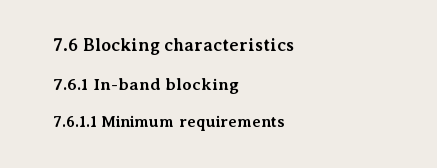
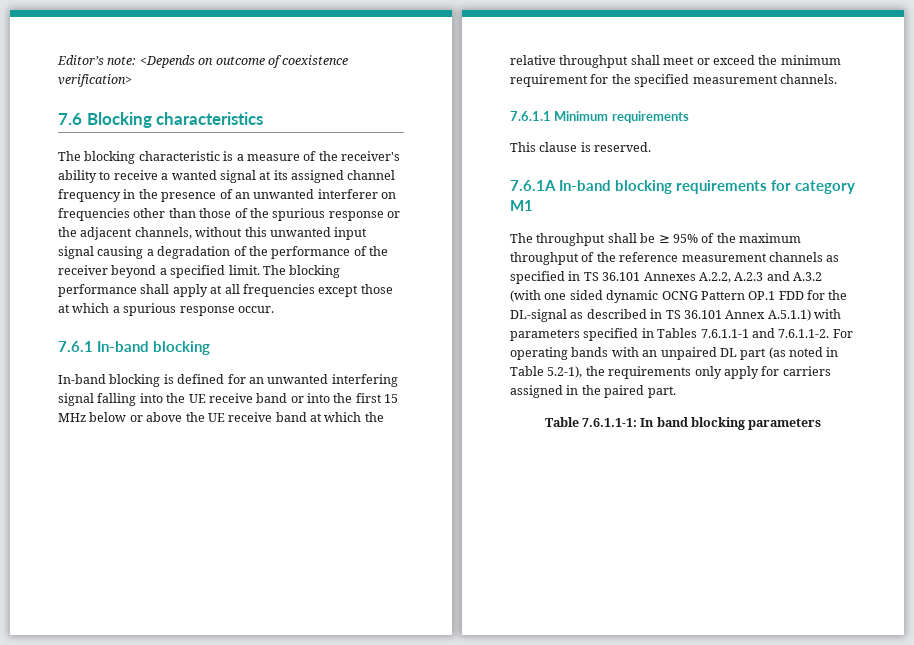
[53,38,295,55] [53,78,240,94] [53,115,285,131] 7.6 Blocking characteristics // 7.6.1 In-band blocking // 7.6.1.1 Minimum requirements -> [57,55,349,68] [58,74,132,87] [58,112,264,128] [58,151,400,164] [58,170,396,183] [58,189,396,202] [58,208,400,221] [58,227,368,240] [58,246,388,259] [58,265,341,278] [58,284,393,297] [58,303,274,316] [58,341,210,355] [58,374,398,387] [58,393,399,406] [58,412,384,422] [510,55,841,68] [510,74,837,87] [510,111,689,123] [510,142,652,152] [510,180,855,194] [510,200,533,211] [510,233,801,246] [510,252,840,265] [510,271,822,284] [510,290,848,303] [510,309,841,322] [510,328,853,341] [510,347,839,360] [510,366,831,379] [510,385,676,398] [544,417,822,430] Editor’s note: <Depends on outcome of coexistence verification> // 7.6 Blocking characteristics // The blocking characteristic is a measure of the receiver's ability to receive a wanted signal at its assigned channel frequency in the presence of an unwanted interferer on frequencies other than those of the spurious response or the adjacent channels, without this unwanted input signal causing a degradation of the performance of the receiver beyond a specified limit. The blocking performance shall apply at all frequencies except those at which a spurious response occur. // 7.6.1 In-band blocking // In-band blocking is defined for an unwanted interfering signal falling into the UE receive band or into the first 15 MHz below or above the UE receive band at which the relative throughput shall meet or exceed the minimum requirement for the specified measurement channels. // 7.6.1.1 Minimum requirements // This clause is reserved. // 7.6.1A In-band blocking requirements for category M1 // The throughput shall be ≥ 95% of the maximum throughput of the reference measurement channels as specified in TS 36.101 Annexes A.2.2, A.2.3 and A.3.2 (with one sided dynamic OCNG Pattern OP.1 FDD for the DL-signal as described in TS 36.101 Annex A.5.1.1) with parameters specified in Tables 7.6.1.1-1 and 7.6.1.1-2. For operating bands with an unpaired DL part (as noted in Table 5.2-1), the requirements only apply for carriers assigned in the paired part. // Table 7.6.1.1-1: In band blocking parameters

